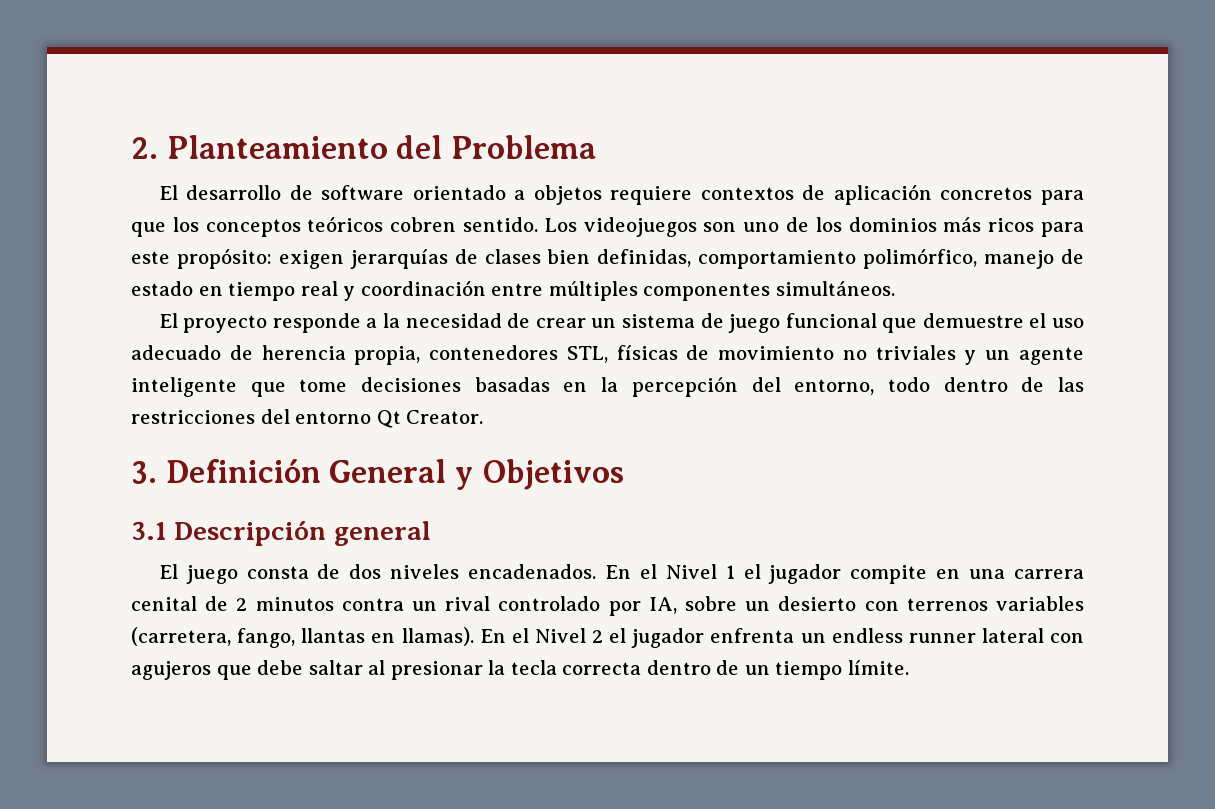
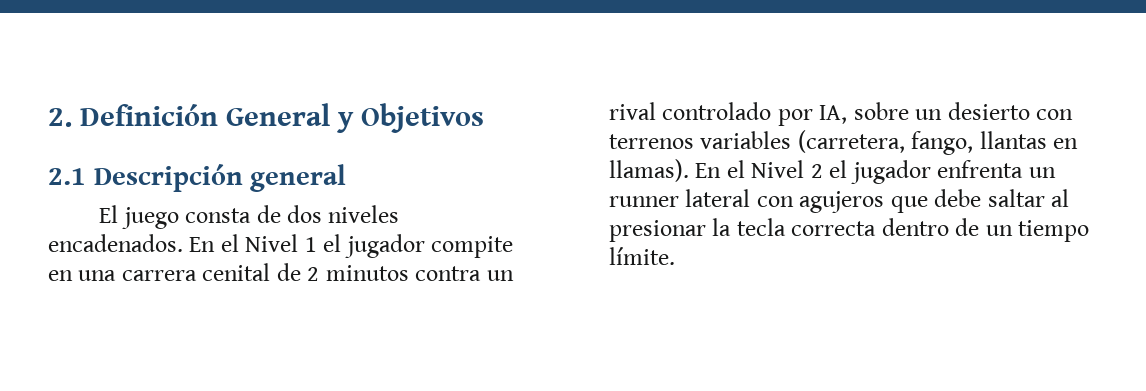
[166,135,596,159] [158,184,1084,205] [131,216,1084,237] [131,248,1084,269] [131,280,895,301] [158,313,1084,333] [131,345,1085,365] [131,376,1085,397] [131,409,484,428] [131,461,157,484] Planteamiento del Problema // El desarrollo de software orientado a objetos requiere contextos de aplicación concretos para que los conceptos teóricos cobren sentido. Los videojuegos son uno de los dominios más ricos para este propósito: exigen jerarquías de clases bien definidas, comportamiento polimórfico, manejo de estado en tiempo real y coordinación entre múltiples componentes simultáneos. // El proyecto responde a la necesidad de crear un sistema de juego funcional que demuestre el uso adecuado de herencia propia, contenedores STL, físicas de movimiento no triviales y un agente inteligente que tome decisiones basadas en la percepción del entorno, todo dentro de las restricciones del entorno Qt Creator. // 3. -> (72, 117) none
[131,521,167,540] 3.1 -> [48,168,86,185] 2.1
[831,628,903,643] endless -> (1056, 172) none

